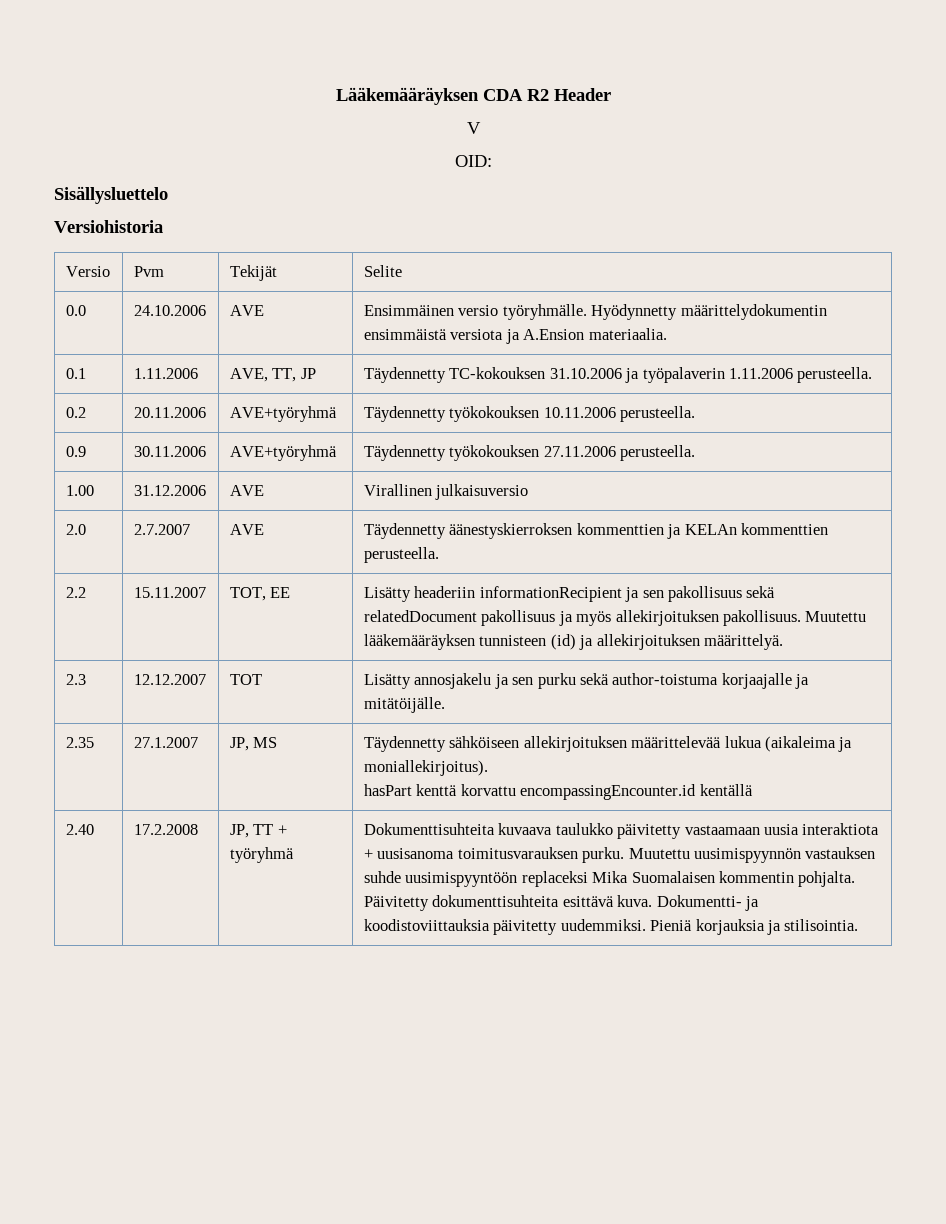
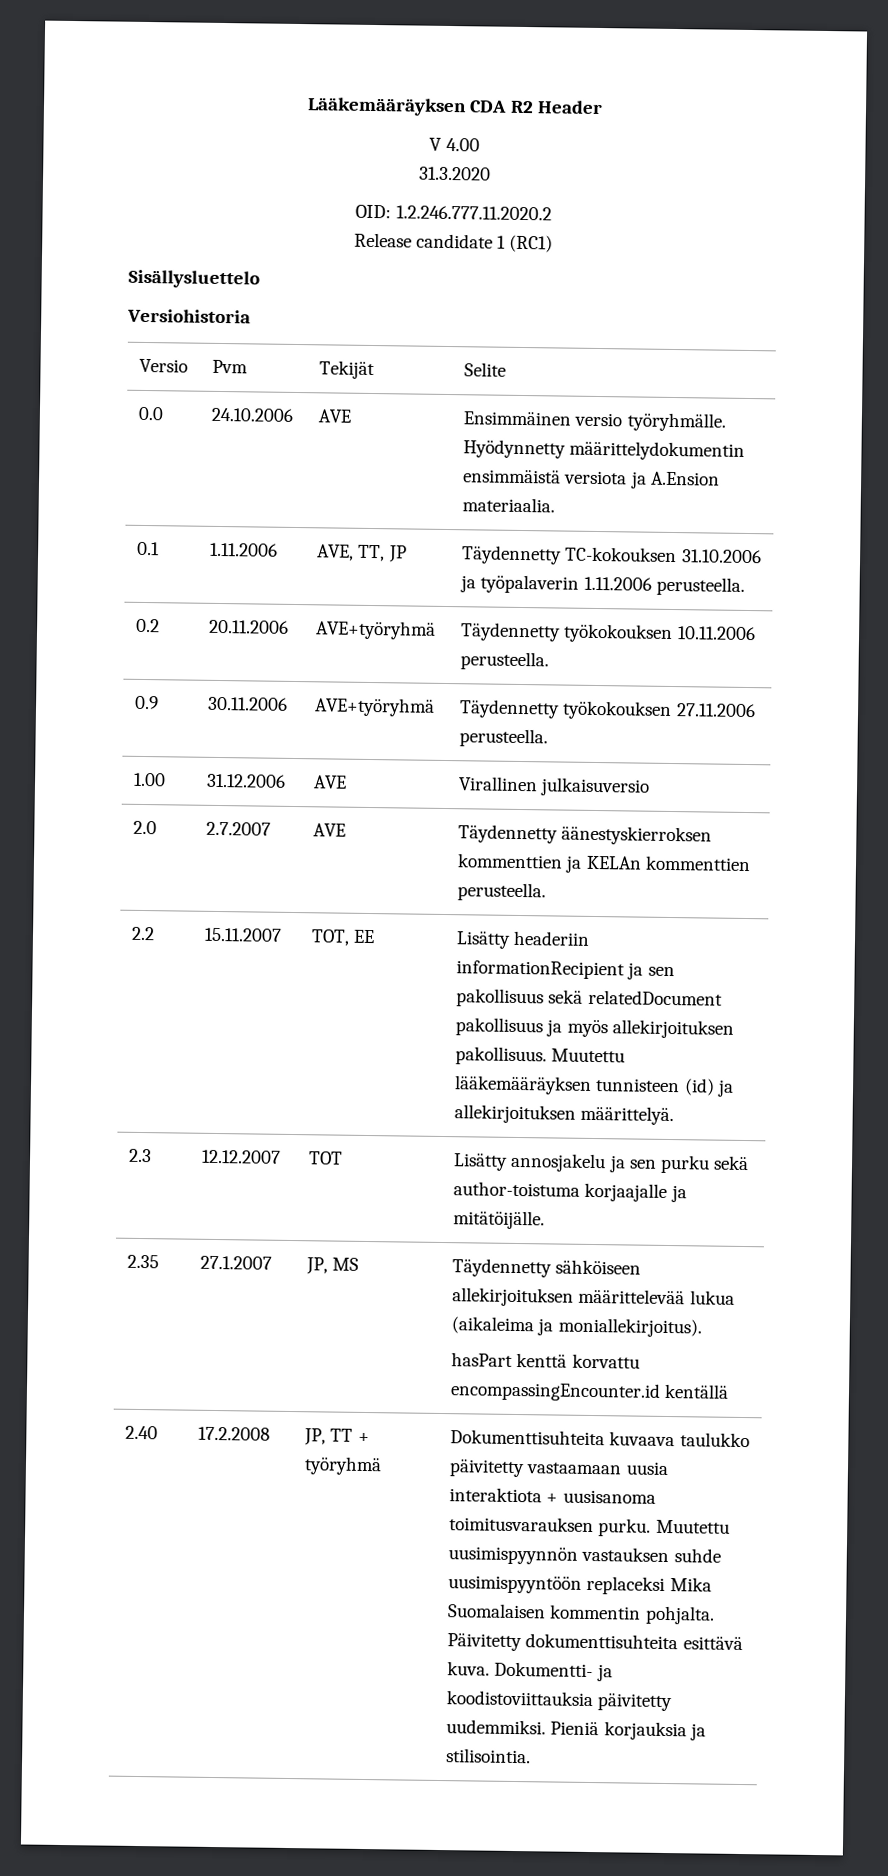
(481, 128) none -> [445,137,480,152] [418,166,491,181] 4.00 // 31.3.2020
(492, 161) none -> [395,205,552,221] [353,232,554,253] 1.2.246.777.11.2020.2 // Release candidate 1 (RC1)

